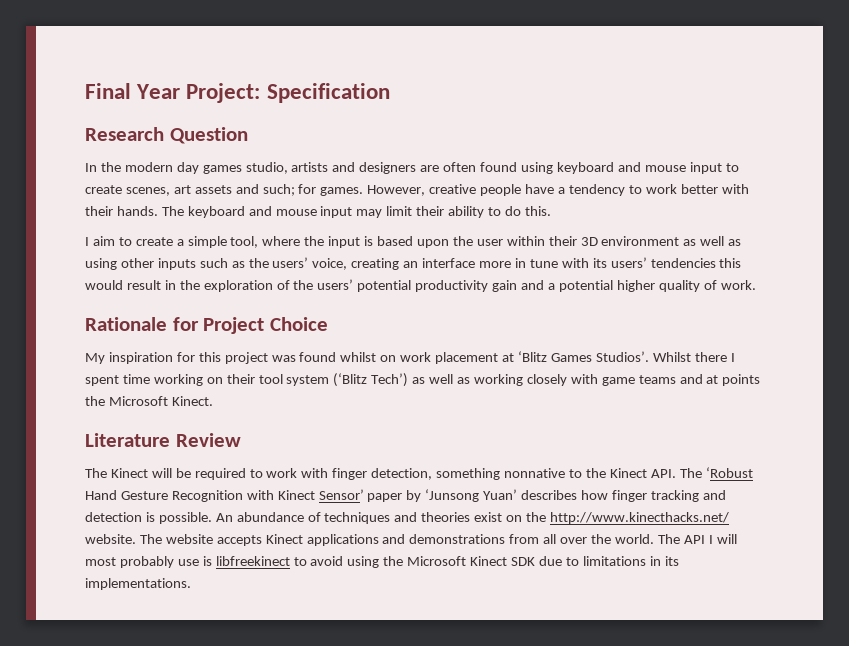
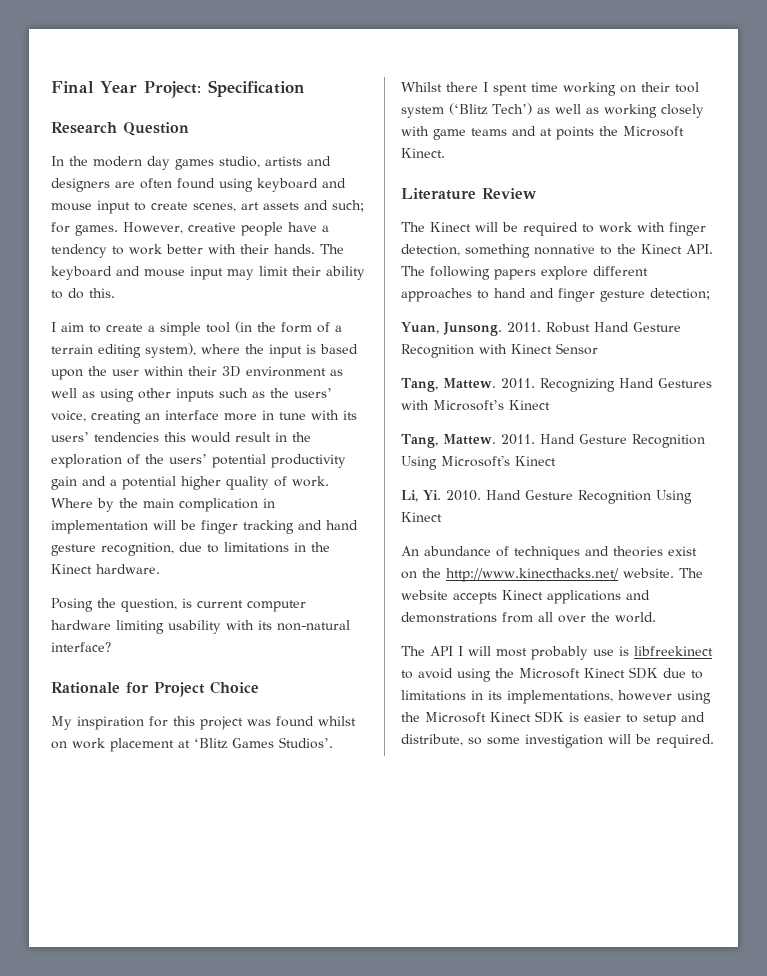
[230,236,259,248] tool, -> [206,321,342,333] [51,343,196,358] tool (in the form of a terrain editing system),
(756, 285) none -> [51,498,275,512] [51,520,358,534] [51,542,330,556] [51,564,160,574] [51,598,306,612] [51,620,350,634] [51,642,111,652] Where by the main complication in implementation will be finger tracking and hand gesture recognition, due to limitations in the Kinect hardware. // Posing the question, is current computer hardware limiting usability with its non-natural interface?
[705,467,753,478] ‘Robust -> [430,266,648,280] [401,288,710,302] [401,322,590,336] following papers explore different approaches to hand and finger gesture detection; // Yuan, Junsong. 2011. Robust
[318,489,726,502] [85,512,212,524] Sensor’ paper by ‘Junsong Yuan’ describes how finger tracking and detection is possible. -> [556,343,598,355] [401,378,712,392] [401,400,550,411] [401,434,705,448] [401,455,556,470] [401,490,692,504] [401,512,442,522] Sensor // Tang, Mattew. 2011. Recognizing Hand Gestures with Microsoft’s Kinect // Tang, Mattew. 2011. Hand Gesture Recognition Using Microsoft's Kinect // Li, Yi. 2010. Hand Gesture Recognition Using Kinect //
(654, 539) none -> (656, 617) //
[85,578,191,590] implementations. -> [507,690,711,704] [401,711,705,726] [401,734,714,748] implementations, however using the Microsoft Kinect SDK is easier to setup and distribute, so some investigation will be required.

